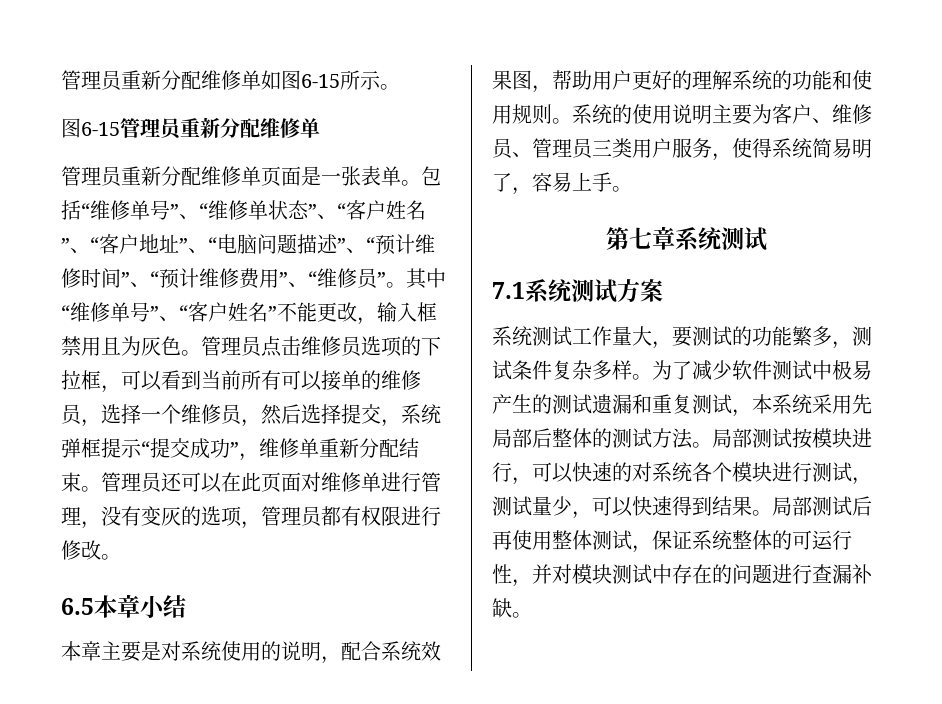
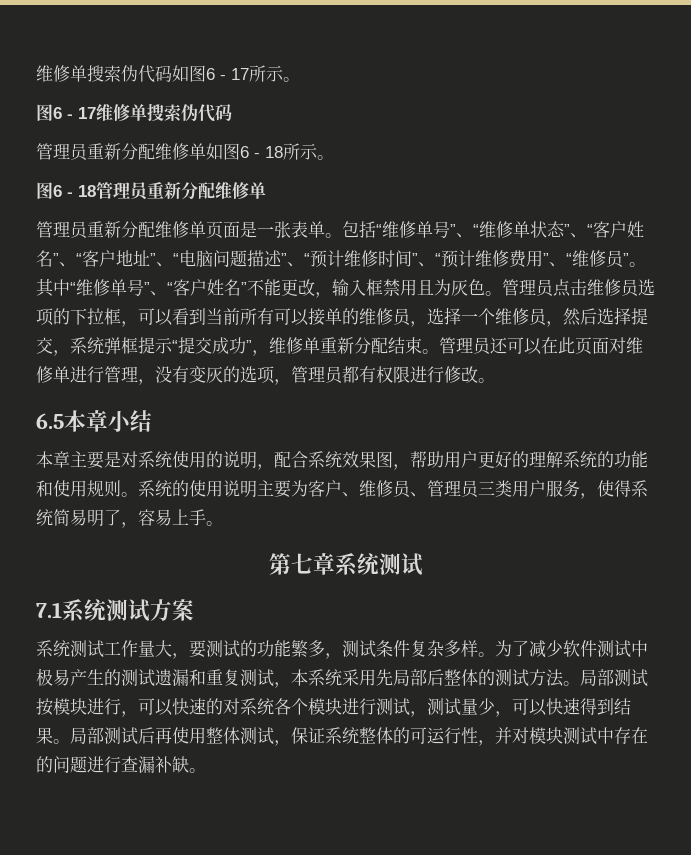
(61, 80) none -> [36,65,300,83] [36,103,232,122] 维修单搜索伪代码如图6 - 17所示。 // 图6 - 17维修单搜索伪代码 //
[301,70,400,90] [61,118,120,138] 6-15所示。 // 图6-15 -> [240,143,334,160] [36,182,96,199] 6 - 18所示。 // 图6 - 18

